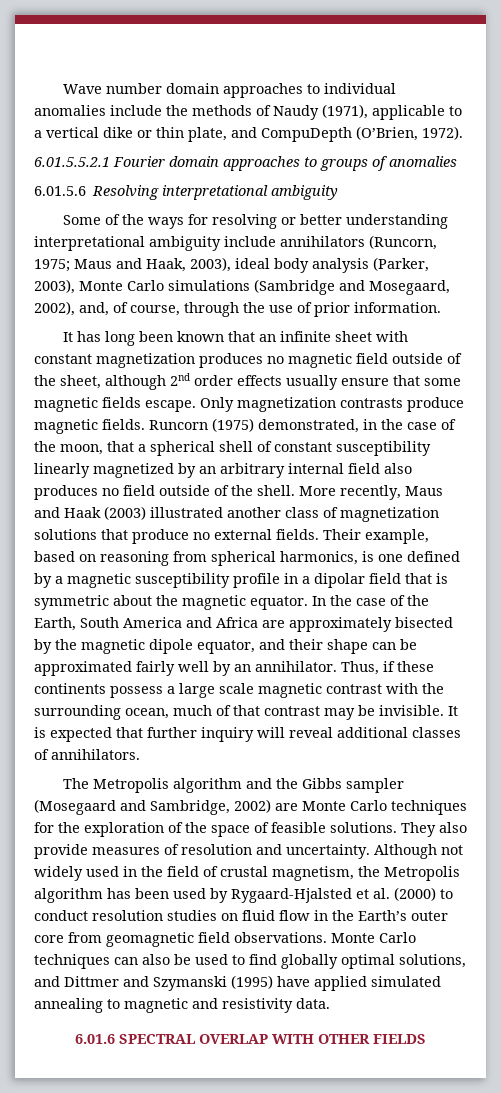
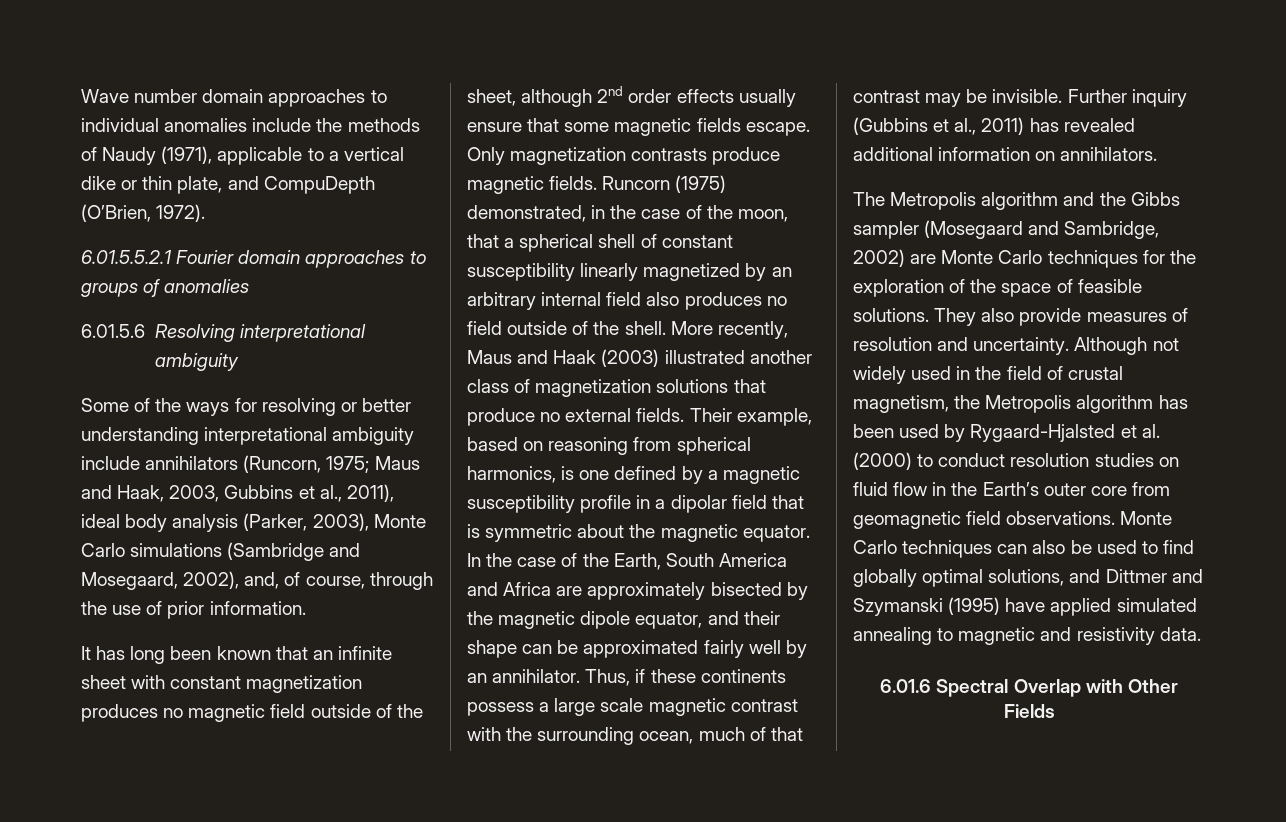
[190,257,231,272] 2003), -> [169,484,394,502] 2003, Gubbins et al., 2011),
[448,706,458,716] [34,727,461,742] [34,749,49,760] It is expected that further inquiry will reveal additional classes of -> [1067,89,1187,107] [853,117,1135,135] [853,147,1056,161] Further inquiry (Gubbins et al., 2011) has revealed additional information on
[119,1034,426,1044] SPECTRAL OVERLAP WITH OTHER FIELDS -> [936,679,1178,697] [1003,704,1055,718] Spectral Overlap with Other Fields

